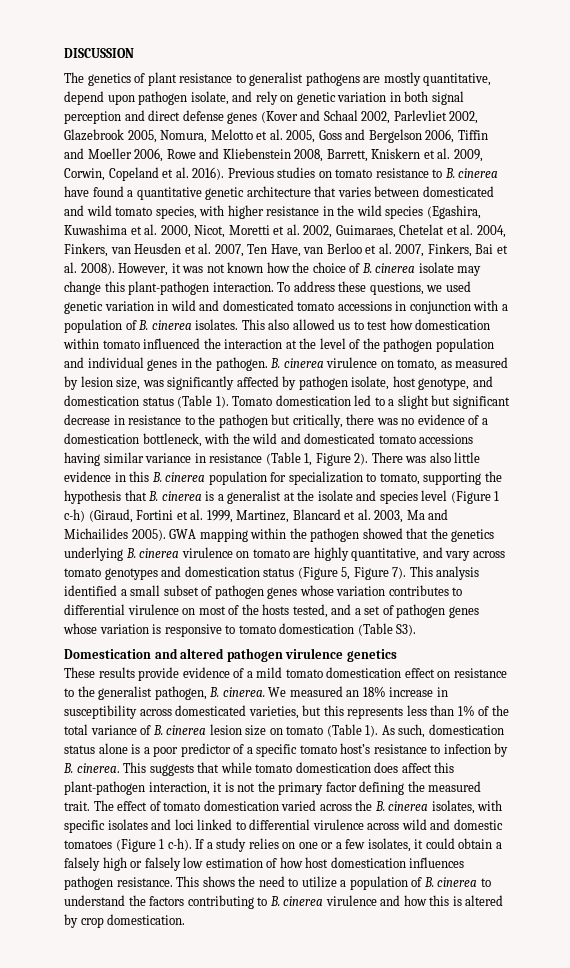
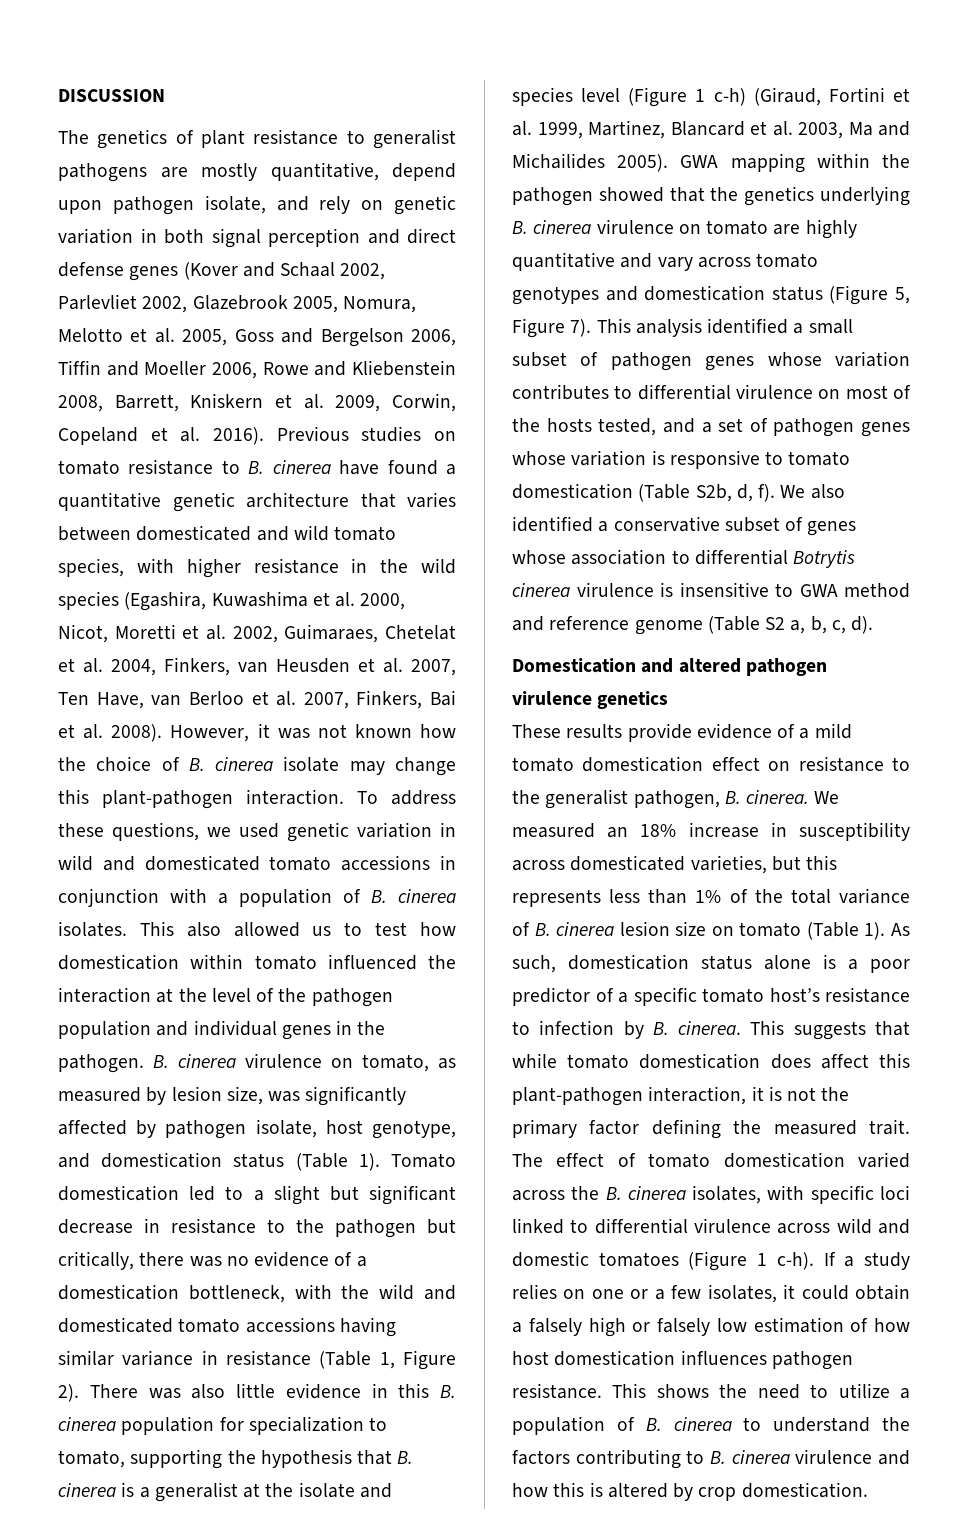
[351,548,420,561] quantitative, -> [512,252,615,271] quantitative
[396,624,417,636] S3). -> [695,484,845,502] [512,516,857,536] [512,549,856,568] [512,582,910,598] [512,616,874,635] S2b, d, f). We also identified a conservative subset of genes whose association to differential Botrytis cinerea virulence is insensitive to GWA method and reference genome (Table S2 a, b, c, d).
[107,819,172,830] isolates and -> (874, 1194) none

